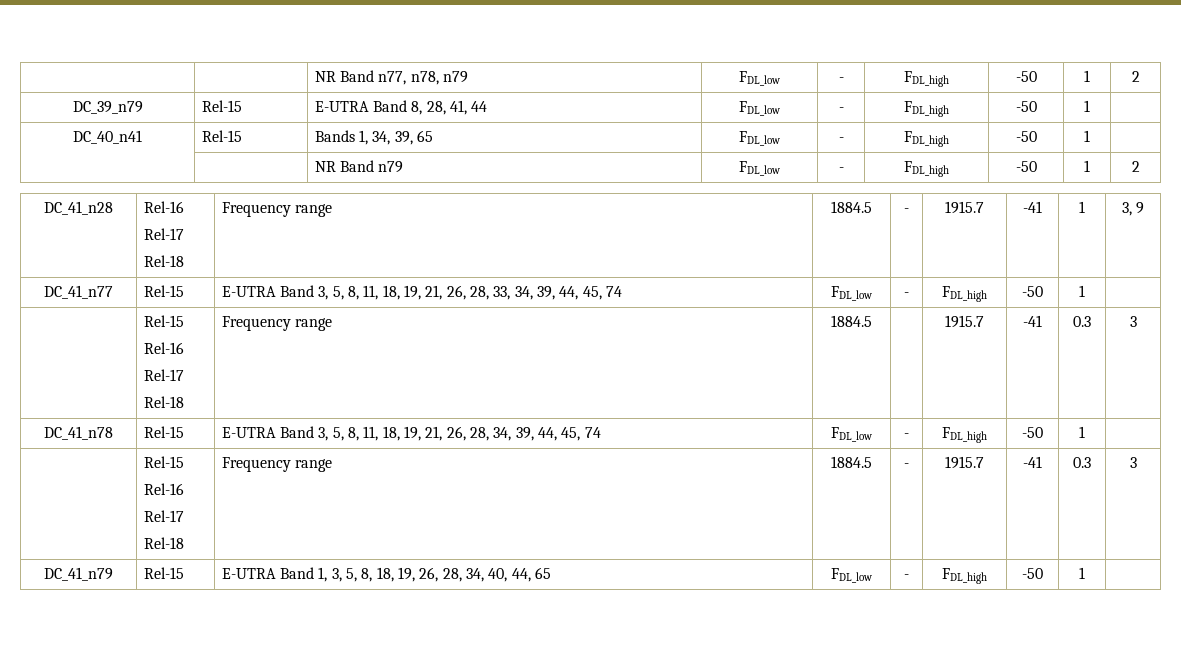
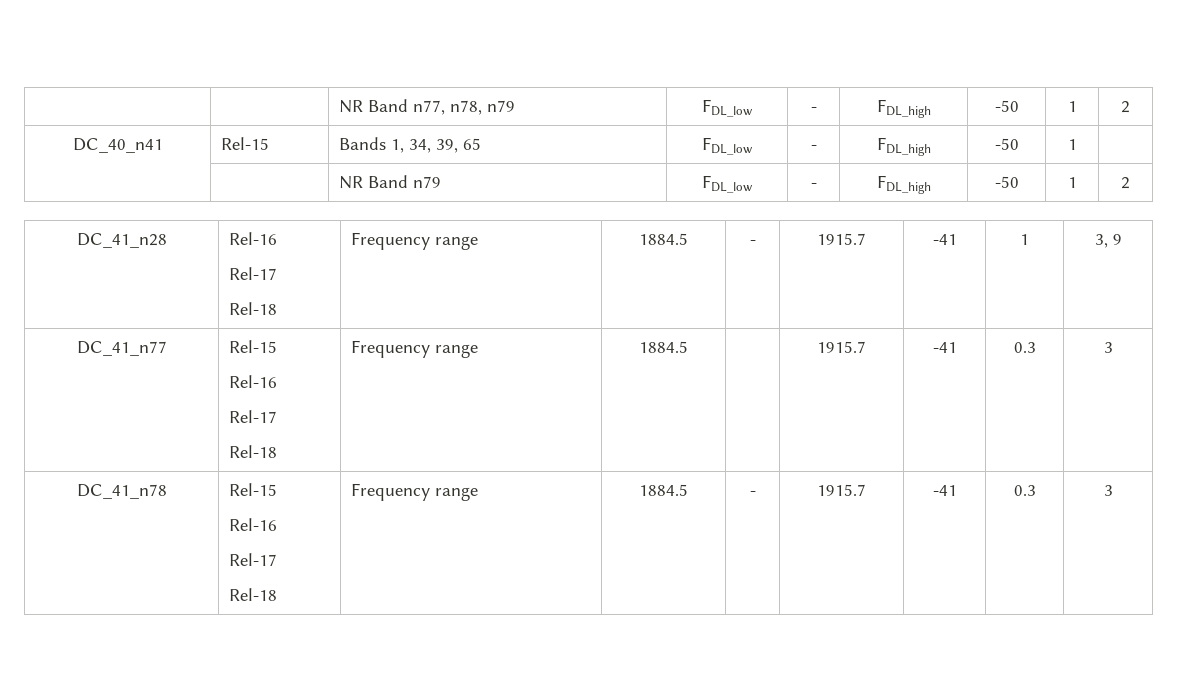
[72,101,143,114] [201,100,242,112] [314,100,488,115] [739,101,780,116] [838,107,844,112] [904,101,949,117] [1015,101,1037,112] [1084,100,1090,112] // DC_39_n79 | Rel-15 | E-UTRA Band 8, 28, 41, 44 | FDL_low | - | FDL_high | -50 | 1 | -> (1130, 107) none
[221,285,622,300] [831,286,872,301] [904,292,909,297] [942,286,987,302] [1022,286,1043,297] [1079,285,1085,297] [143,315,184,327] | E-UTRA Band 3, 5, 8, 11, 18, 19, 21, 26, 28, 33, 34, 39, 44, 45, 74 | FDL_low | - | FDL_high | -50 | 1 | // | Rel-15 -> (278, 346) none
[221,426,601,441] [831,427,872,442] [904,433,909,438] [942,427,987,443] [1022,427,1043,438] [1079,426,1085,438] [143,456,184,468] | E-UTRA Band 3, 5, 8, 11, 18, 19, 21, 26, 28, 34, 39, 44, 45, 74 | FDL_low | - | FDL_high | -50 | 1 | // | Rel-15 -> (278, 489) none
[44,567,113,581] [143,567,184,579] [221,567,551,582] [831,568,872,583] [904,574,909,579] [942,568,987,584] [1022,568,1043,579] [1079,567,1085,579] // DC_41_n79 | Rel-15 | E-UTRA Band 1, 3, 5, 8, 18, 19, 26, 28, 34, 40, 44, 65 | FDL_low | - | FDL_high | -50 | 1 | -> (1113, 490) none

